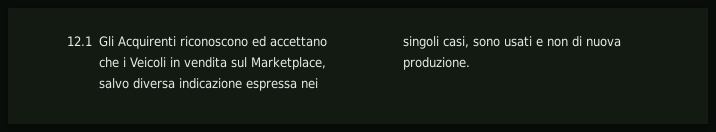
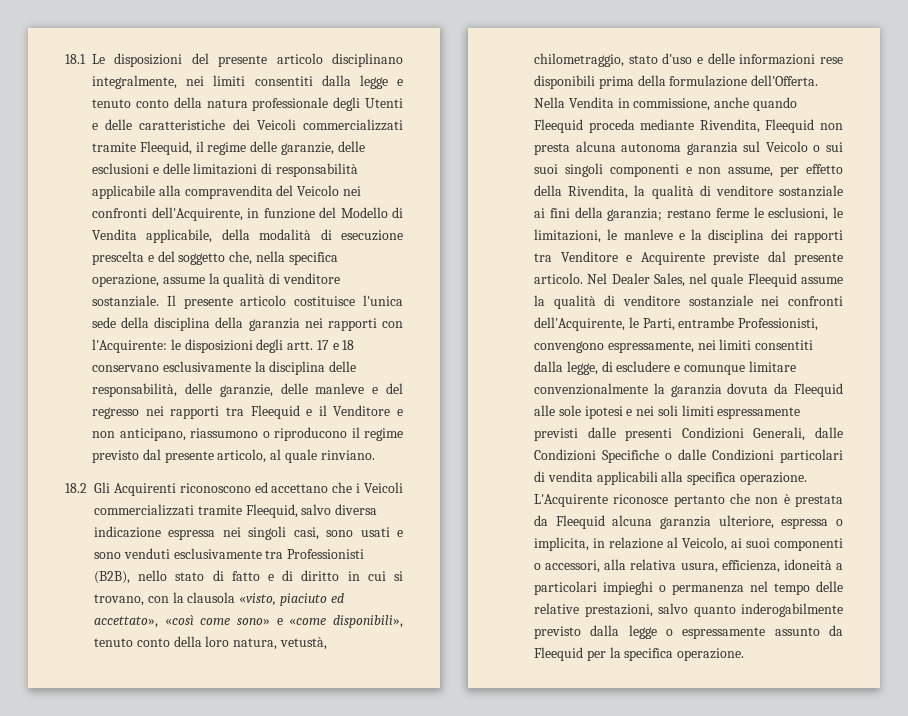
[67,36,92,46] 12.1 -> [65,53,403,67] [92,75,404,89] [92,97,403,111] [92,119,404,131] [92,141,365,155] [92,163,358,177] [92,185,361,199] [92,207,403,221] [92,229,403,243] [92,251,338,265] [92,273,340,287] [92,295,404,309] [92,317,403,331] [92,339,355,353] [92,361,357,375] [92,383,403,397] [92,405,403,419] [92,427,403,441] [92,449,375,463] [65,483,87,493] 18.1 Le disposizioni del presente articolo disciplinano integralmente, nei limiti consentiti dalla legge e tenuto conto della natura professionale degli Utenti e delle caratteristiche dei Veicoli commercializzati tramite Fleequid, il regime delle garanzie, delle esclusioni e delle limitazioni di responsabilità applicabile alla compravendita del Veicolo nei confronti dell'Acquirente, in funzione del Modello di Vendita applicabile, della modalità di esecuzione prescelta e del soggetto che, nella specifica operazione, assume la qualità di venditore sostanziale. Il presente articolo costituisce l'unica sede della disciplina della garanzia nei rapporti con l'Acquirente: le disposizioni degli artt. 17 e 18 conservano esclusivamente la disciplina delle responsabilità, delle garanzie, delle manleve e del regresso nei rapporti tra Fleequid e il Venditore e non anticipano, riassumono o riproducono il regime previsto dal presente articolo, al quale rinviano. // 18.2
[170,57,327,70] in vendita sul Marketplace, -> [94,504,298,518] commercializzati tramite Fleequid,
[546,36,621,47] [402,57,470,70] non di nuova produzione. -> [94,548,365,559] [94,570,403,584] [94,592,344,606] [94,615,403,628] [94,636,327,650] [534,53,843,67] [534,75,819,89] [534,97,797,111] [534,119,843,133] [534,141,843,155] [534,163,843,177] [534,185,843,199] [534,207,843,221] [534,229,843,243] [534,251,843,265] [534,273,843,287] [534,295,843,309] [534,317,819,331] [534,339,814,353] [534,361,796,375] [534,383,843,397] [534,405,801,419] [534,427,843,441] [534,449,843,463] [534,471,807,485] [534,493,843,507] [534,515,843,529] [534,537,843,551] [534,559,843,573] [534,581,843,595] [534,603,843,617] [534,625,843,639] [534,647,745,661] sono venduti esclusivamente tra Professionisti (B2B), nello stato di fatto e di diritto in cui si trovano, con la clausola «visto, piaciuto ed accettato», «così come sono» e «come disponibili», tenuto conto della loro natura, vetustà, chilometraggio, stato d'uso e delle informazioni rese disponibili prima della formulazione dell'Offerta. Nella Vendita in commissione, anche quando Fleequid proceda mediante Rivendita, Fleequid non presta alcuna autonoma garanzia sul Veicolo o sui suoi singoli componenti e non assume, per effetto della Rivendita, la qualità di venditore sostanziale ai fini della garanzia; restano ferme le esclusioni, le limitazioni, le manleve e la disciplina dei rapporti tra Venditore e Acquirente previste dal presente articolo. Nel Dealer Sales, nel quale Fleequid assume la qualità di venditore sostanziale nei confronti dell'Acquirente, le Parti, entrambe Professionisti, convengono espressamente, nei limiti consentiti dalla legge, di escludere e comunque limitare convenzionalmente la garanzia dovuta da Fleequid alle sole ipotesi e nei soli limiti espressamente previsti dalle presenti Condizioni Generali, dalle Condizioni Specifiche o dalle Condizioni particolari di vendita applicabili alla specifica operazione. L'Acquirente riconosce pertanto che non è prestata da Fleequid alcuna garanzia ulteriore, espressa o implicita, in relazione al Veicolo, ai suoi componenti o accessori, alla relativa usura, efficienza, idoneità a particolari impieghi o permanenza nel tempo delle relative prestazioni, salvo quanto inderogabilmente previsto dalla legge o espressamente assunto da Fleequid per la specifica operazione.

